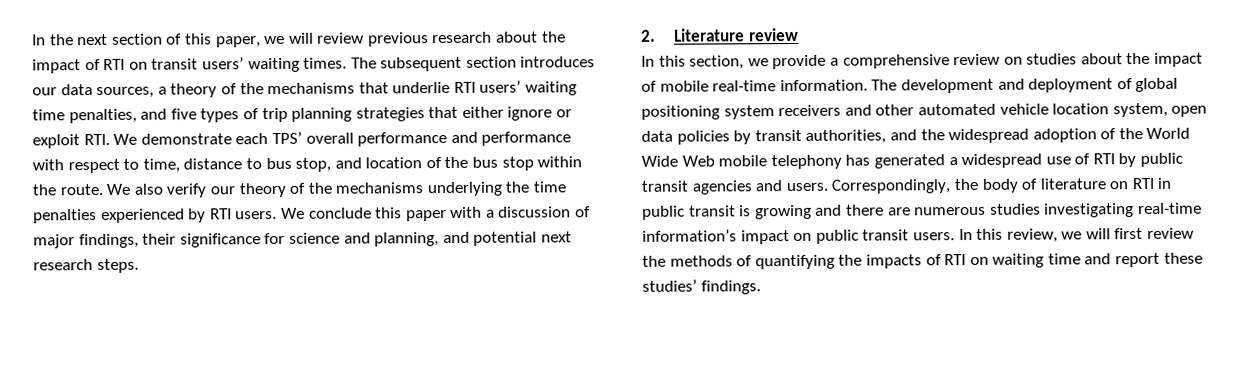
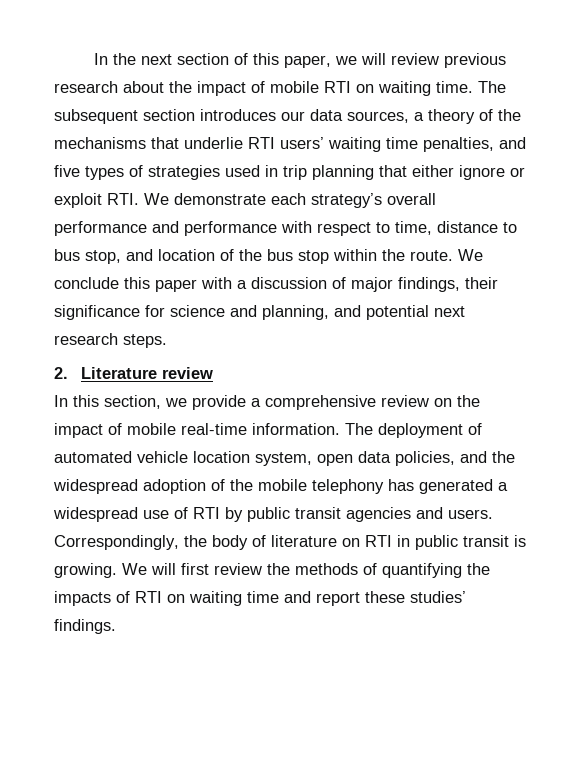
[103,57,348,73] RTI on transit users’ waiting times. -> [270,81,473,96] mobile RTI on waiting time.
(259, 114) none -> [148,165,278,180] strategies used in
[355,107,425,122] strategies -> (374, 172) none
[271,131,302,145] TPS’ -> [311,193,382,208] strategy’s
[133,181,567,198] [33,207,305,224] also verify our theory of the mechanisms underlying the time penalties experienced by RTI users. We -> (483, 255) none
[1026,53,1123,65] studies about -> (452, 402) none
[900,77,1179,94] [641,104,915,120] development and deployment of global positioning system receivers and other -> [378,423,482,438] deployment of
[676,129,887,145] policies by transit authorities, -> [395,451,455,466] policies,
[1146,127,1191,139] [641,155,715,167] World Wide Web -> (253, 485) none
[754,202,1202,220] [642,228,1083,245] growing and there are numerous studies investigating real-time information’s impact on public transit users. In this review, we -> [54,563,147,578] growing. We

